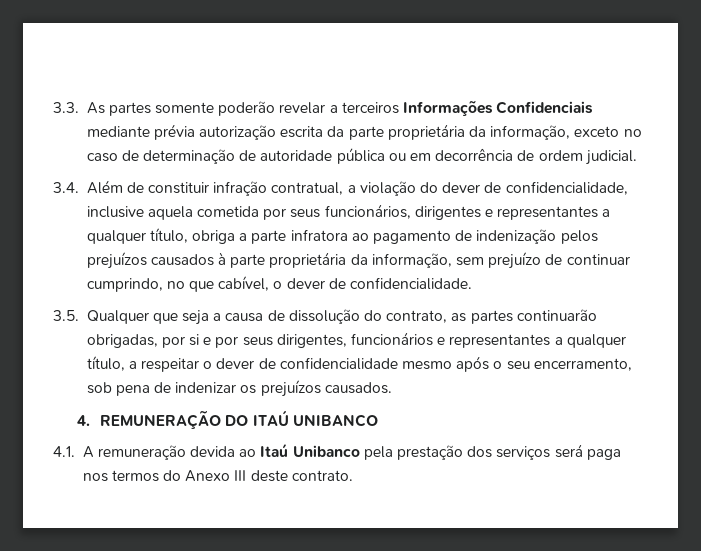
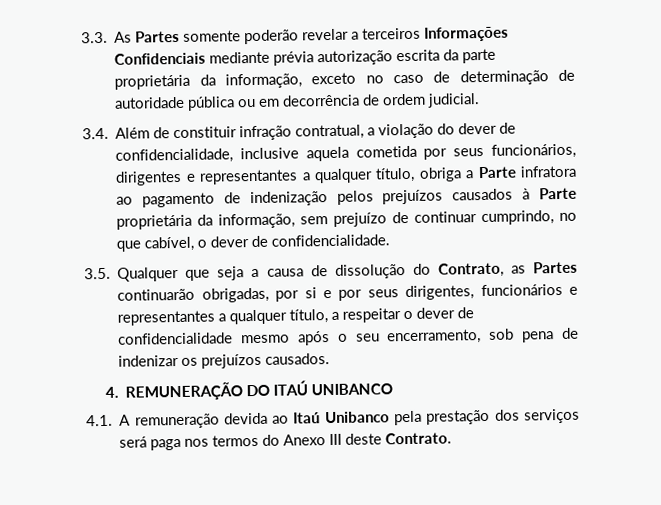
[108,102,151,116] partes -> [135,30,181,43] Partes
[251,230,287,244] parte -> [477,166,517,179] Parte
[230,254,266,268] parte -> [539,187,577,200] Parte
[386,310,513,324] contrato, as partes -> [437,261,578,278] Contrato, as Partes
[291,470,353,481] contrato. -> [385,432,453,445] Contrato.

